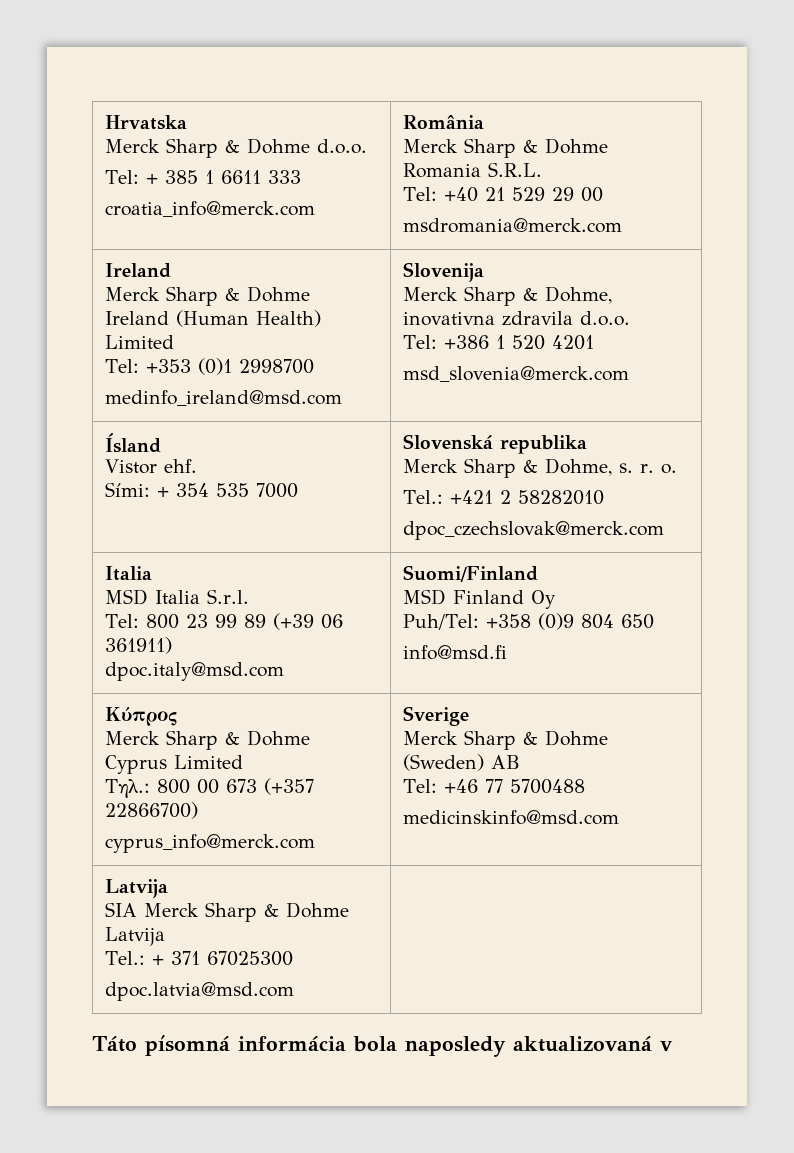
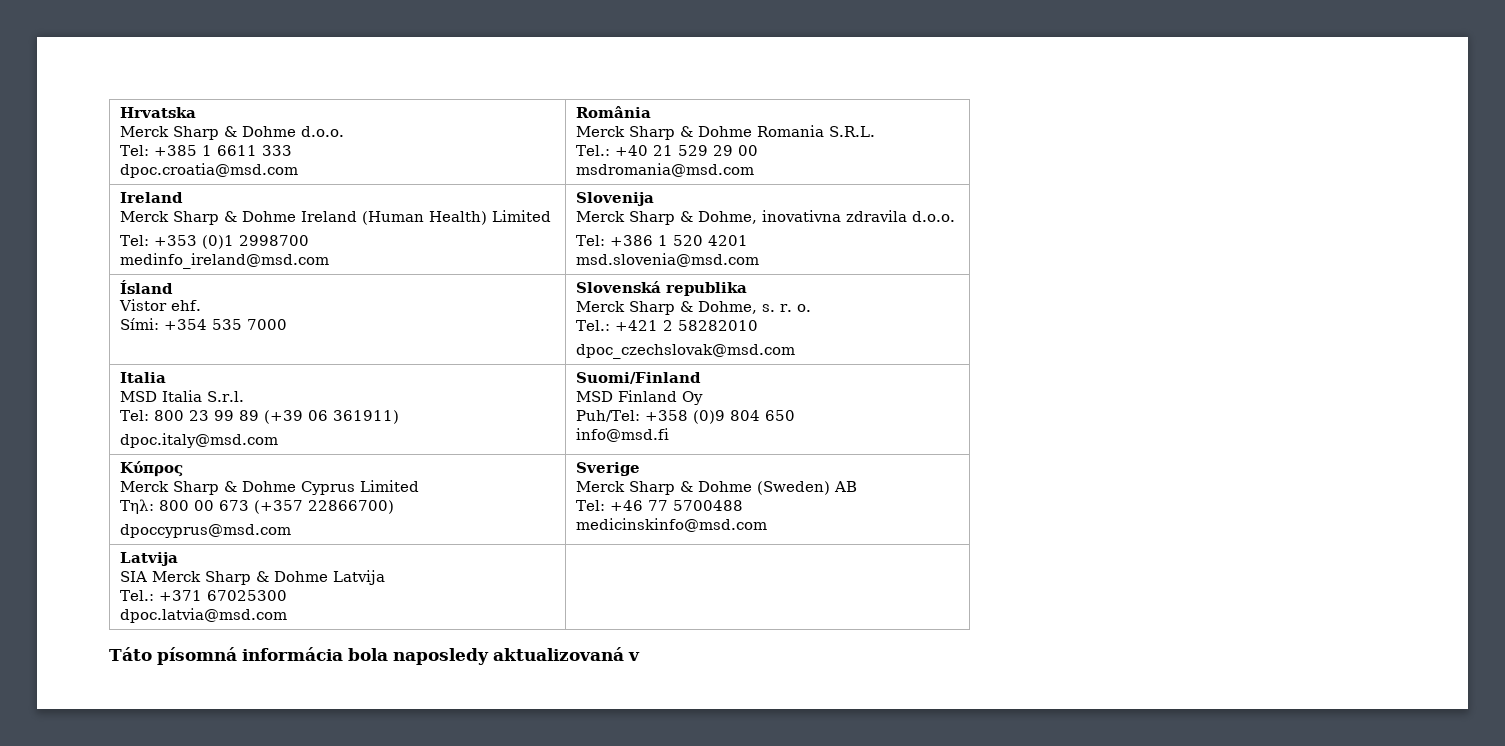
[145,170,198,184] + 385 -> [154,145,198,156] +385
[104,201,315,217] croatia_info@merck.com -> [120,163,299,178] dpoc.croatia@msd.com
[402,187,437,201] Tel: -> [576,145,611,156] Tel.:
[402,218,622,233] msdromania@merck.com -> [576,163,755,177] msdromania@msd.com
[402,366,629,382] msd_slovenia@merck.com -> [576,253,760,267] msd.slovenia@msd.com
[156,483,209,497] + 354 -> [164,319,208,330] +354
[402,521,664,540] dpoc_czechslovak@merck.com -> [576,344,796,359] dpoc_czechslovak@msd.com
[104,779,150,798] Τηλ.: -> [120,499,155,514] Τηλ:
[104,834,315,853] cyprus_info@merck.com -> [120,524,292,538] dpoccyprus@msd.com
[151,951,200,965] + 371 -> [159,590,203,601] +371

